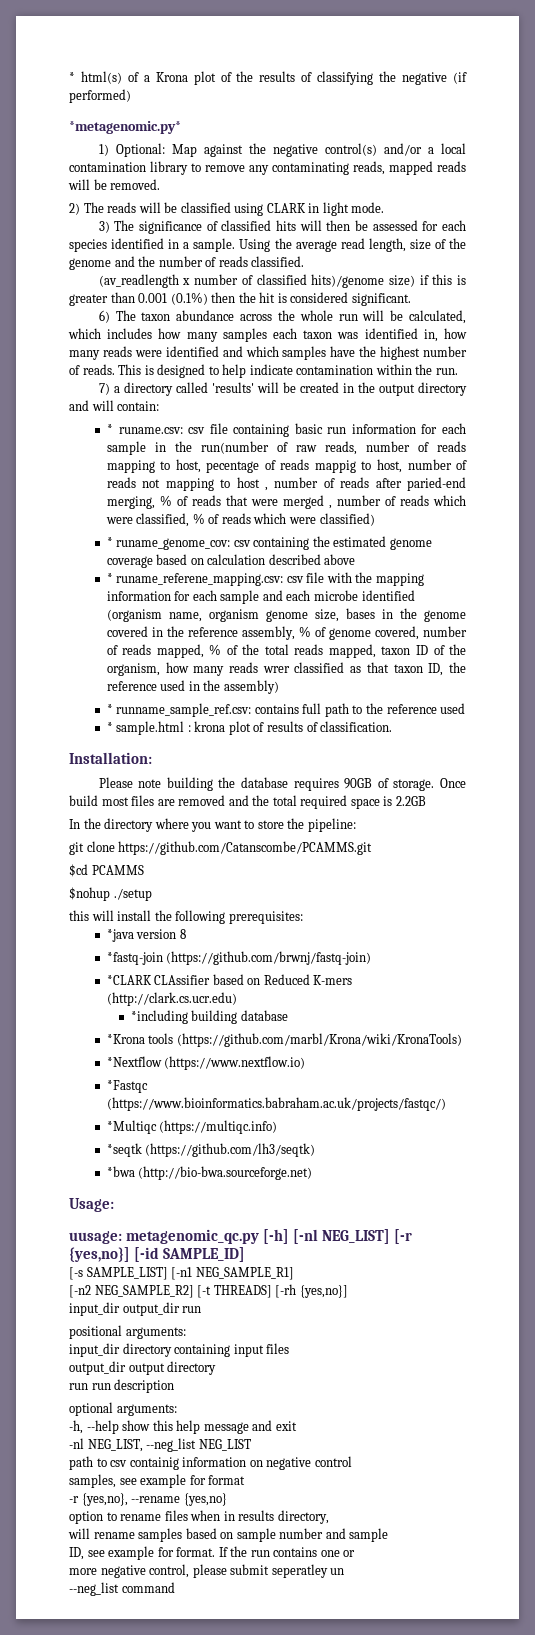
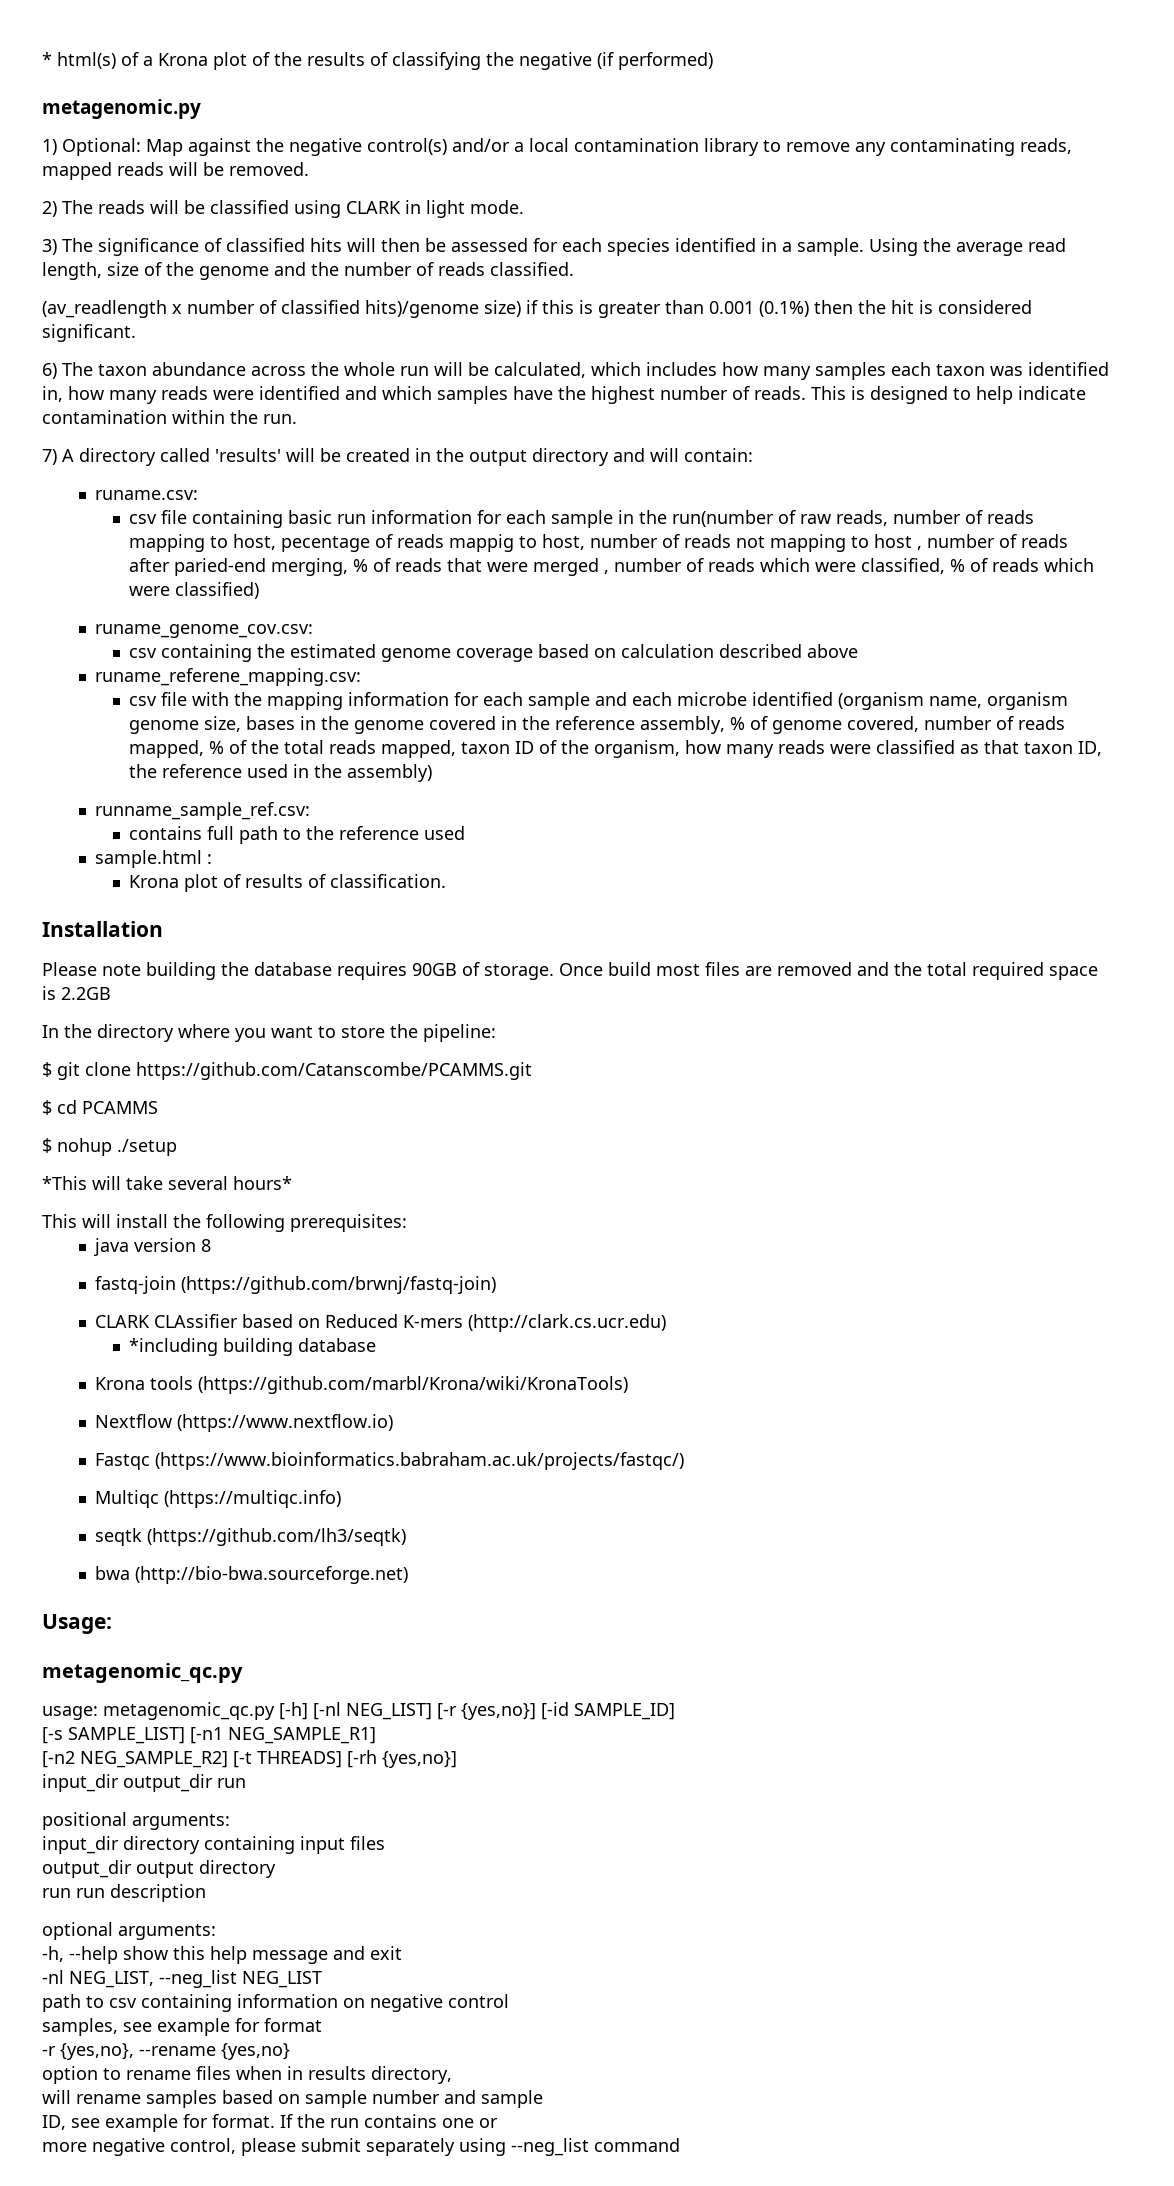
[69,121,181,134] *metagenomic.py* -> [42,99,201,119] metagenomic.py
[113,386,120,393] a -> [62,449,74,462] A
[106,424,113,434] * -> (753, 455) none
(183, 430) none -> (199, 495) //
[106,537,231,550] * runame_genome_cov: -> [95,624,314,638] runame_genome_cov.csv: //
[106,573,113,583] * -> (858, 651) none
(284, 579) none -> (362, 677) //
[262,666,290,673] wrer -> [829,744,871,754] were
[106,704,113,714] * -> (432, 773) none
(252, 710) none -> (311, 811) //
[106,722,113,732] * -> (465, 833) none
[194,721,226,732] krona -> [128,875,179,888] // Krona
[69,752,152,764] Installation: -> [42,921,163,937] Installation
(356, 825) none -> [42,1062,52,1077] $
[69,864,88,877] $cd -> [42,1100,77,1115] $ cd
[69,887,110,901] $nohup -> [42,1138,112,1156] $ nohup
[69,910,89,921] this -> [42,1176,292,1190] [42,1214,77,1228] *This will take several hours* // This
[106,929,134,942] *java -> [94,1238,130,1256] java
[106,952,163,965] *fastq-join -> [95,1276,177,1294] fastq-join
[106,975,152,985] *CLARK -> [95,1315,151,1328] CLARK
[106,1034,145,1044] *Krona -> [95,1377,146,1390] Krona
[106,1056,162,1067] *Nextflow -> [95,1414,173,1428] Nextflow
[106,1080,148,1093] *Fastqc -> [95,1453,151,1470] Fastqc
[106,1120,157,1134] *Multiqc -> [95,1490,160,1508] Multiqc
[106,1143,142,1157] *seqtk -> [95,1528,143,1546] seqtk
[106,1166,135,1177] *bwa -> [95,1566,131,1580] bwa
[69,1231,122,1244] uusage: -> [42,1663,243,1683] [42,1706,98,1720] metagenomic_qc.py // usage:
[129,1457,179,1470] containig -> [141,1994,232,2012] containing
[271,1564,345,1578] seperatley un // -> [366,2138,506,2156] separately using

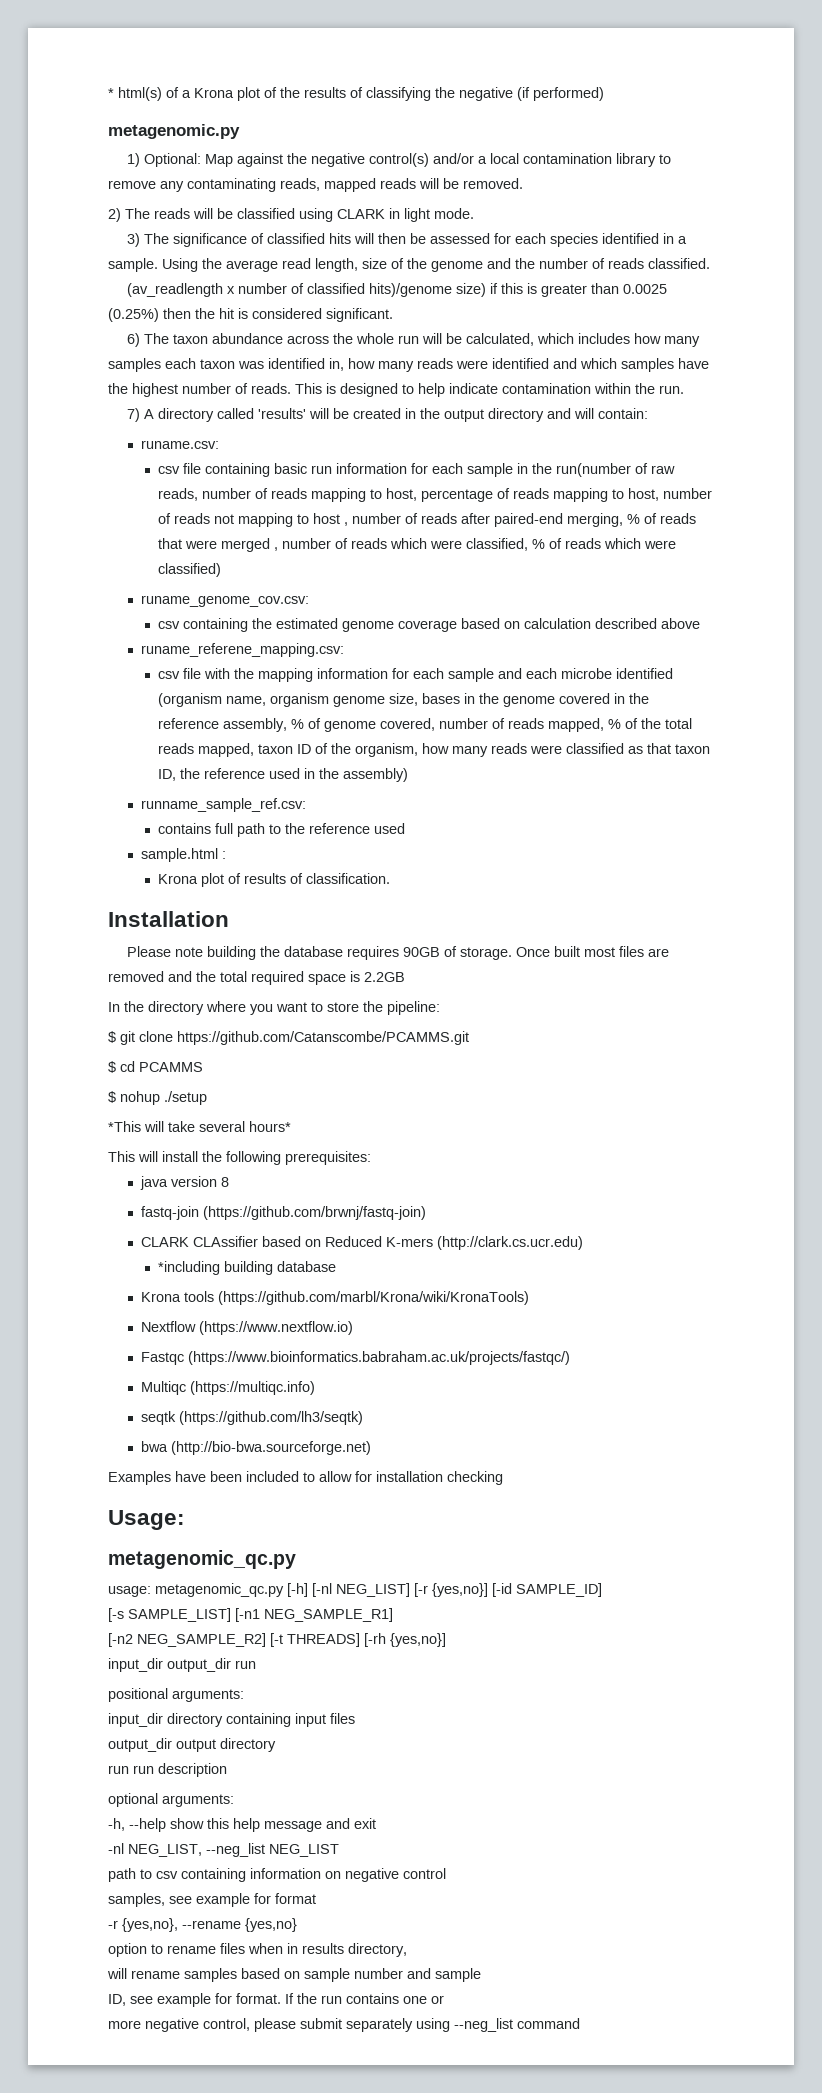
[709,301,809,317] 0.001 (0.1%) -> [623,284,668,294] [108,308,159,322] 0.0025 (0.25%)
[280,534,514,552] pecentage of reads mappig -> [421,488,609,502] percentage of reads mapping
[173,558,266,576] paried-end -> [494,513,564,527] paired-end
[608,962,651,976] build -> [554,946,581,957] built
(409, 1575) none -> [108,1471,503,1485] // Examples have been included to allow for installation checking

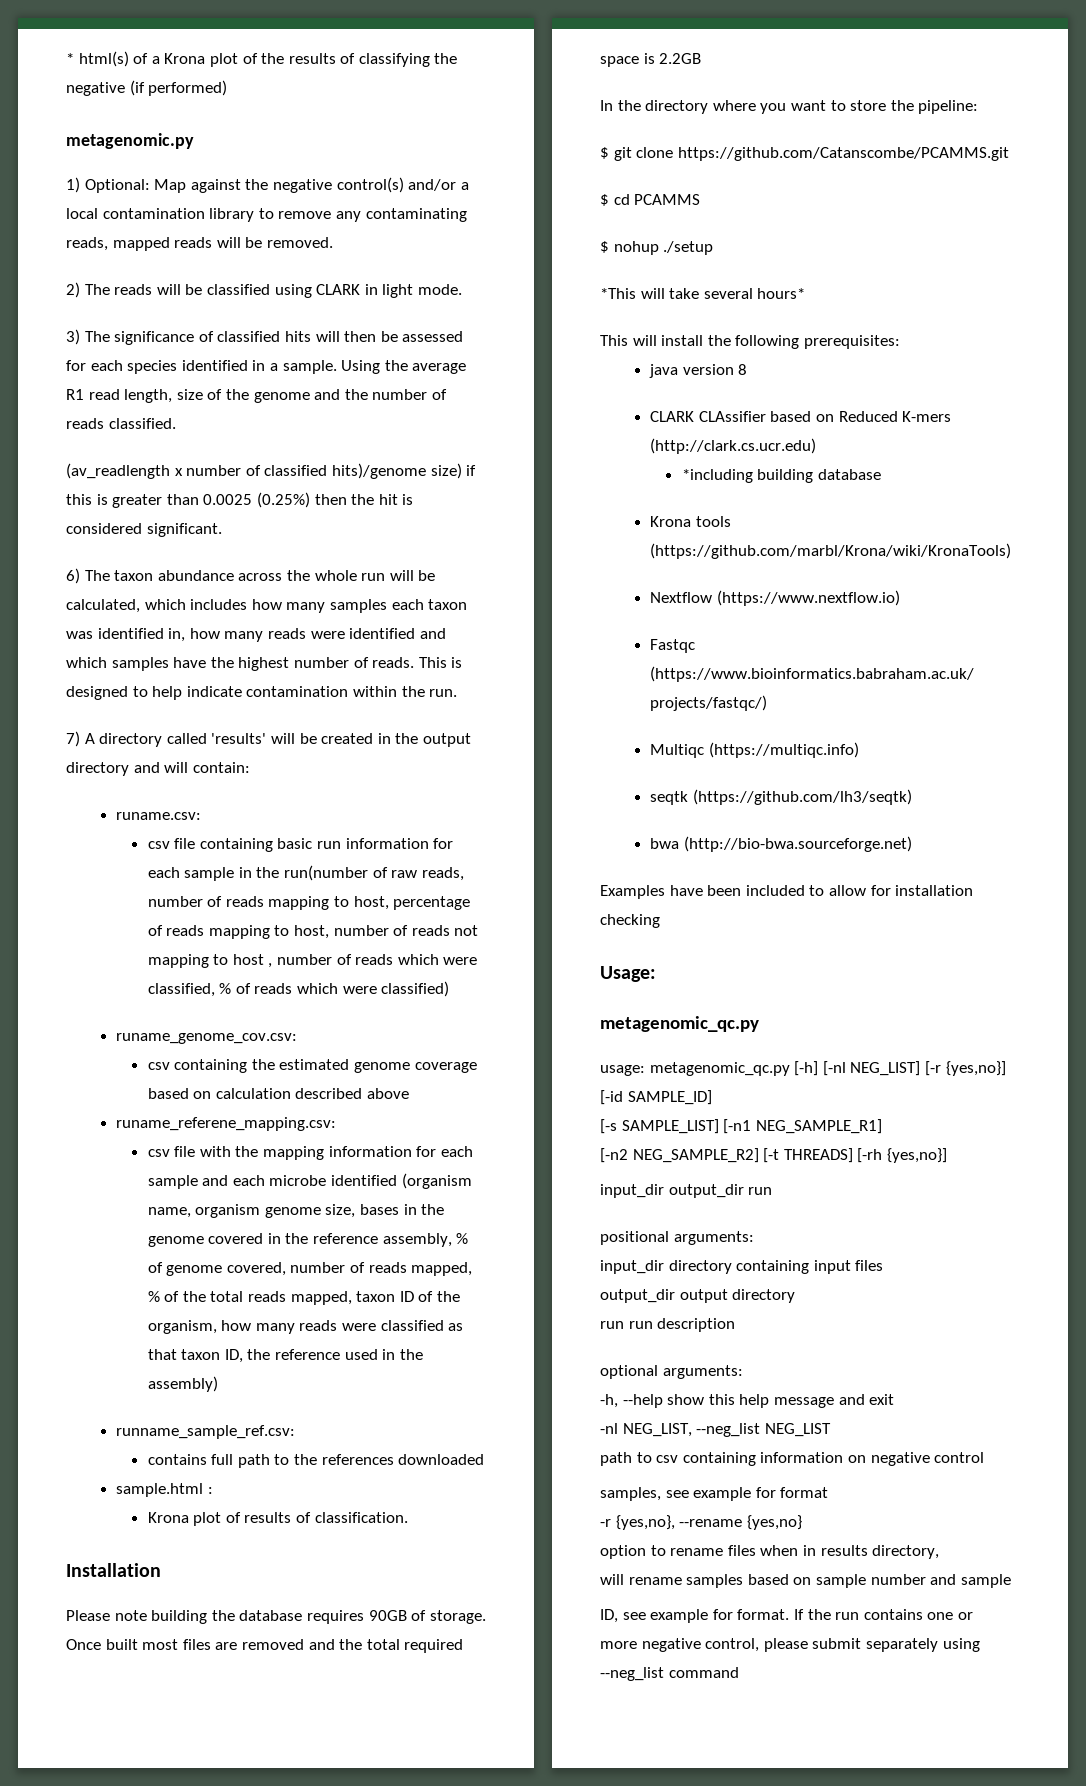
(278, 266) none -> [66,389,84,400] R1
[461,513,697,527] [158,538,388,552] after paired-end merging, % of reads that were merged , number of reads -> (394, 959) none
[309,823,406,834] reference used -> [321,1454,485,1465] references downloaded
[140,1206,426,1220] // fastq-join (https://github.com/brwnj/fastq-join) -> (748, 369) none

